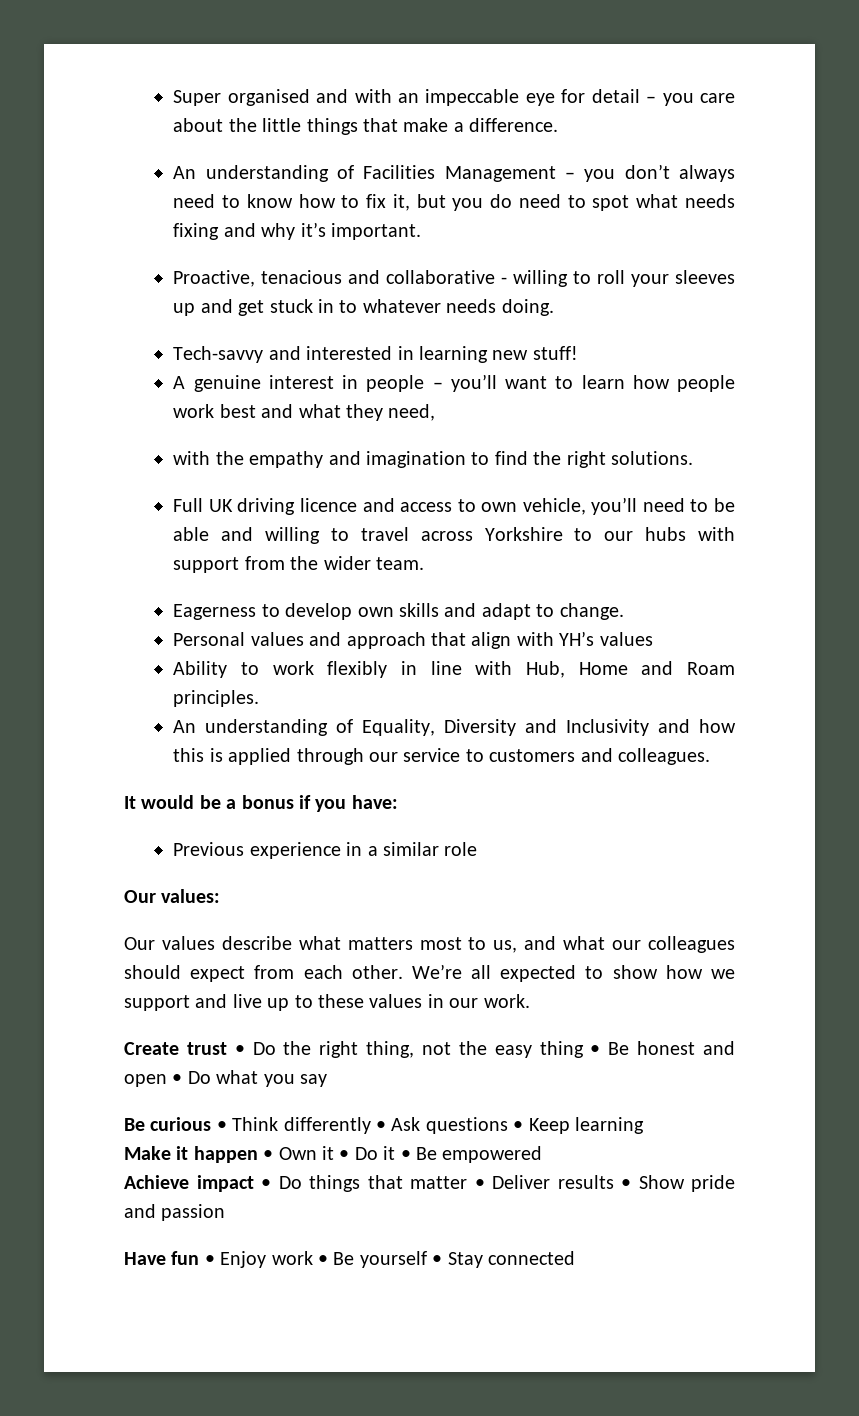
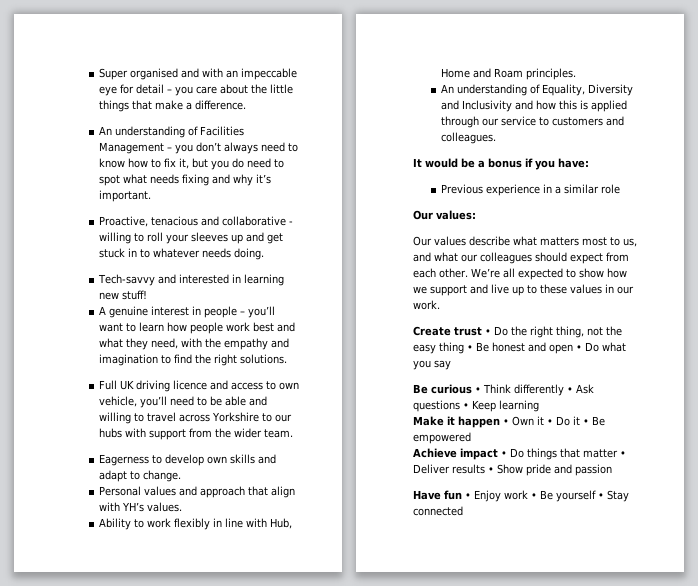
(436, 412) // -> (178, 343) none
[599,632,653,646] values -> [146,502,182,512] values.

